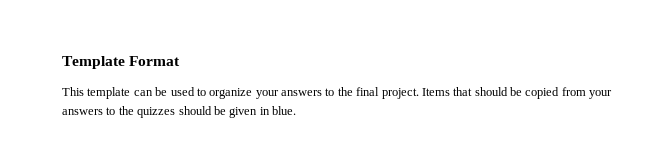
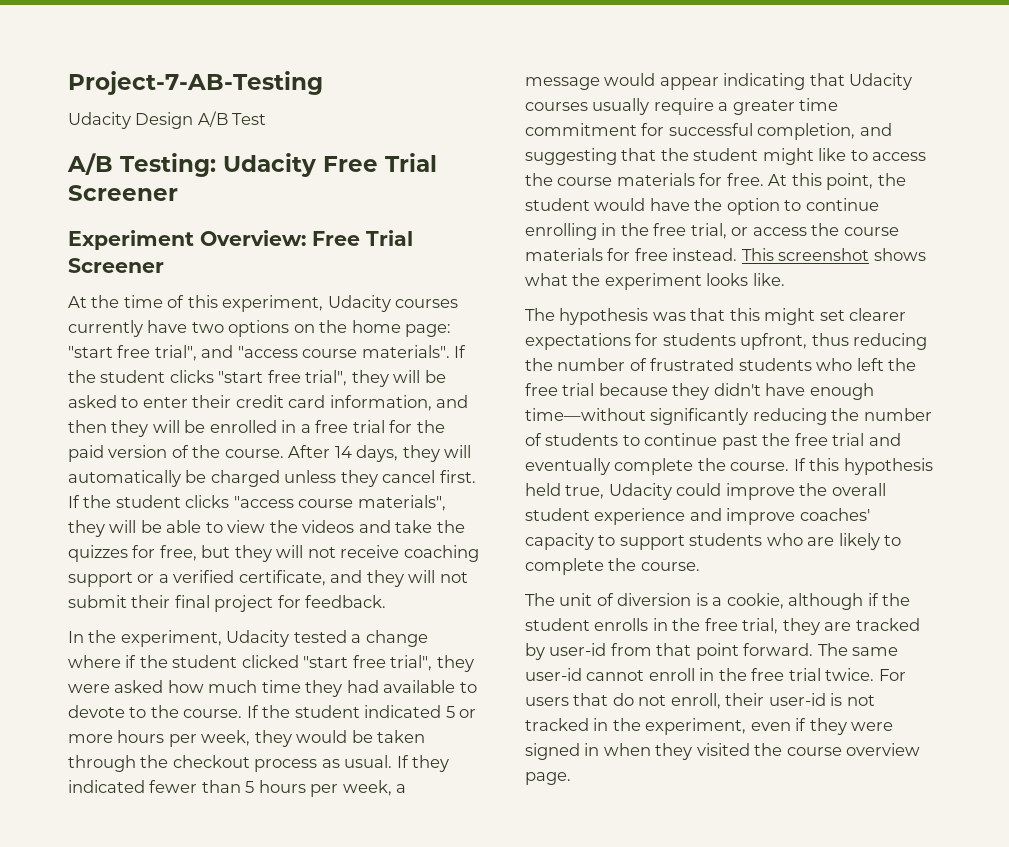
[62,56,181,69] [62,87,613,99] [62,106,296,118] Template Format // This template can be used to organize your answers to the final project. Items that should be copied from your answers to the quizzes should be given in blue. -> [68,71,323,95] [68,111,267,129] [67,153,437,177] [68,185,178,201] [68,230,413,250] [68,258,164,273] [68,295,459,312] [68,320,452,337] [68,345,467,361] [68,370,446,387] [68,395,469,411] [68,420,445,437] [68,445,472,462] [68,470,476,487] [68,495,446,511] [68,520,465,537] [68,545,479,562] [68,570,468,587] [68,595,387,612] [68,630,428,647] [68,655,474,672] [68,680,477,697] [68,705,477,718] [68,730,426,747] [68,755,450,772] [68,780,407,797] [525,73,913,90] [525,98,839,115] [525,123,892,140] [525,148,927,165] [525,173,906,190] [525,198,879,215] [525,223,899,240] [525,248,926,261] [525,273,785,290] [525,308,907,325] [525,333,928,350] [525,358,917,371] [525,383,874,400] [525,408,932,425] [525,433,901,450] [525,458,933,475] [525,483,886,500] [525,508,870,525] [525,533,902,550] [525,558,700,575] [525,593,911,610] [525,618,920,635] [525,643,899,660] [525,668,906,681] [525,693,875,709] [525,718,894,735] [525,743,921,760] [525,772,571,785] Project-7-AB-Testing // Udacity Design A/B Test // A/B Testing: Udacity Free Trial Screener // Experiment Overview: Free Trial Screener // At the time of this experiment, Udacity courses currently have two options on the home page: "start free trial", and "access course materials". If the student clicks "start free trial", they will be asked to enter their credit card information, and then they will be enrolled in a free trial for the paid version of the course. After 14 days, they will automatically be charged unless they cancel first. If the student clicks "access course materials", they will be able to view the videos and take the quizzes for free, but they will not receive coaching support or a verified certificate, and they will not submit their final project for feedback. // In the experiment, Udacity tested a change where if the student clicked "start free trial", they were asked how much time they had available to devote to the course. If the student indicated 5 or more hours per week, they would be taken through the checkout process as usual. If they indicated fewer than 5 hours per week, a message would appear indicating that Udacity courses usually require a greater time commitment for successful completion, and suggesting that the student might like to access the course materials for free. At this point, the student would have the option to continue enrolling in the free trial, or access the course materials for free instead. This screenshot shows what the experiment looks like. // The hypothesis was that this might set clearer expectations for students upfront, thus reducing the number of frustrated students who left the free trial because they didn't have enough time—without significantly reducing the number of students to continue past the free trial and eventually complete the course. If this hypothesis held true, Udacity could improve the overall student experience and improve coaches' capacity to support students who are likely to complete the course. // The unit of diversion is a cookie, although if the student enrolls in the free trial, they are tracked by user-id from that point forward. The same user-id cannot enroll in the free trial twice. For users that do not enroll, their user-id is not tracked in the experiment, even if they were signed in when they visited the course overview page.

